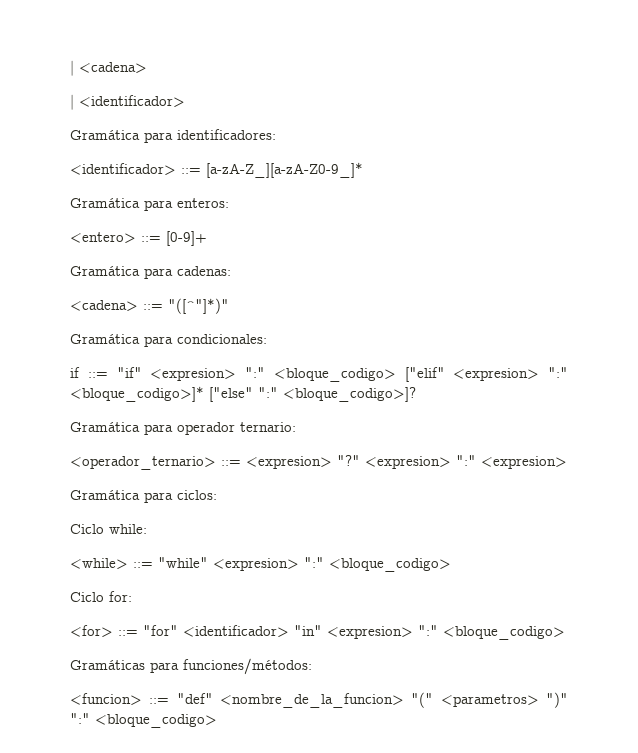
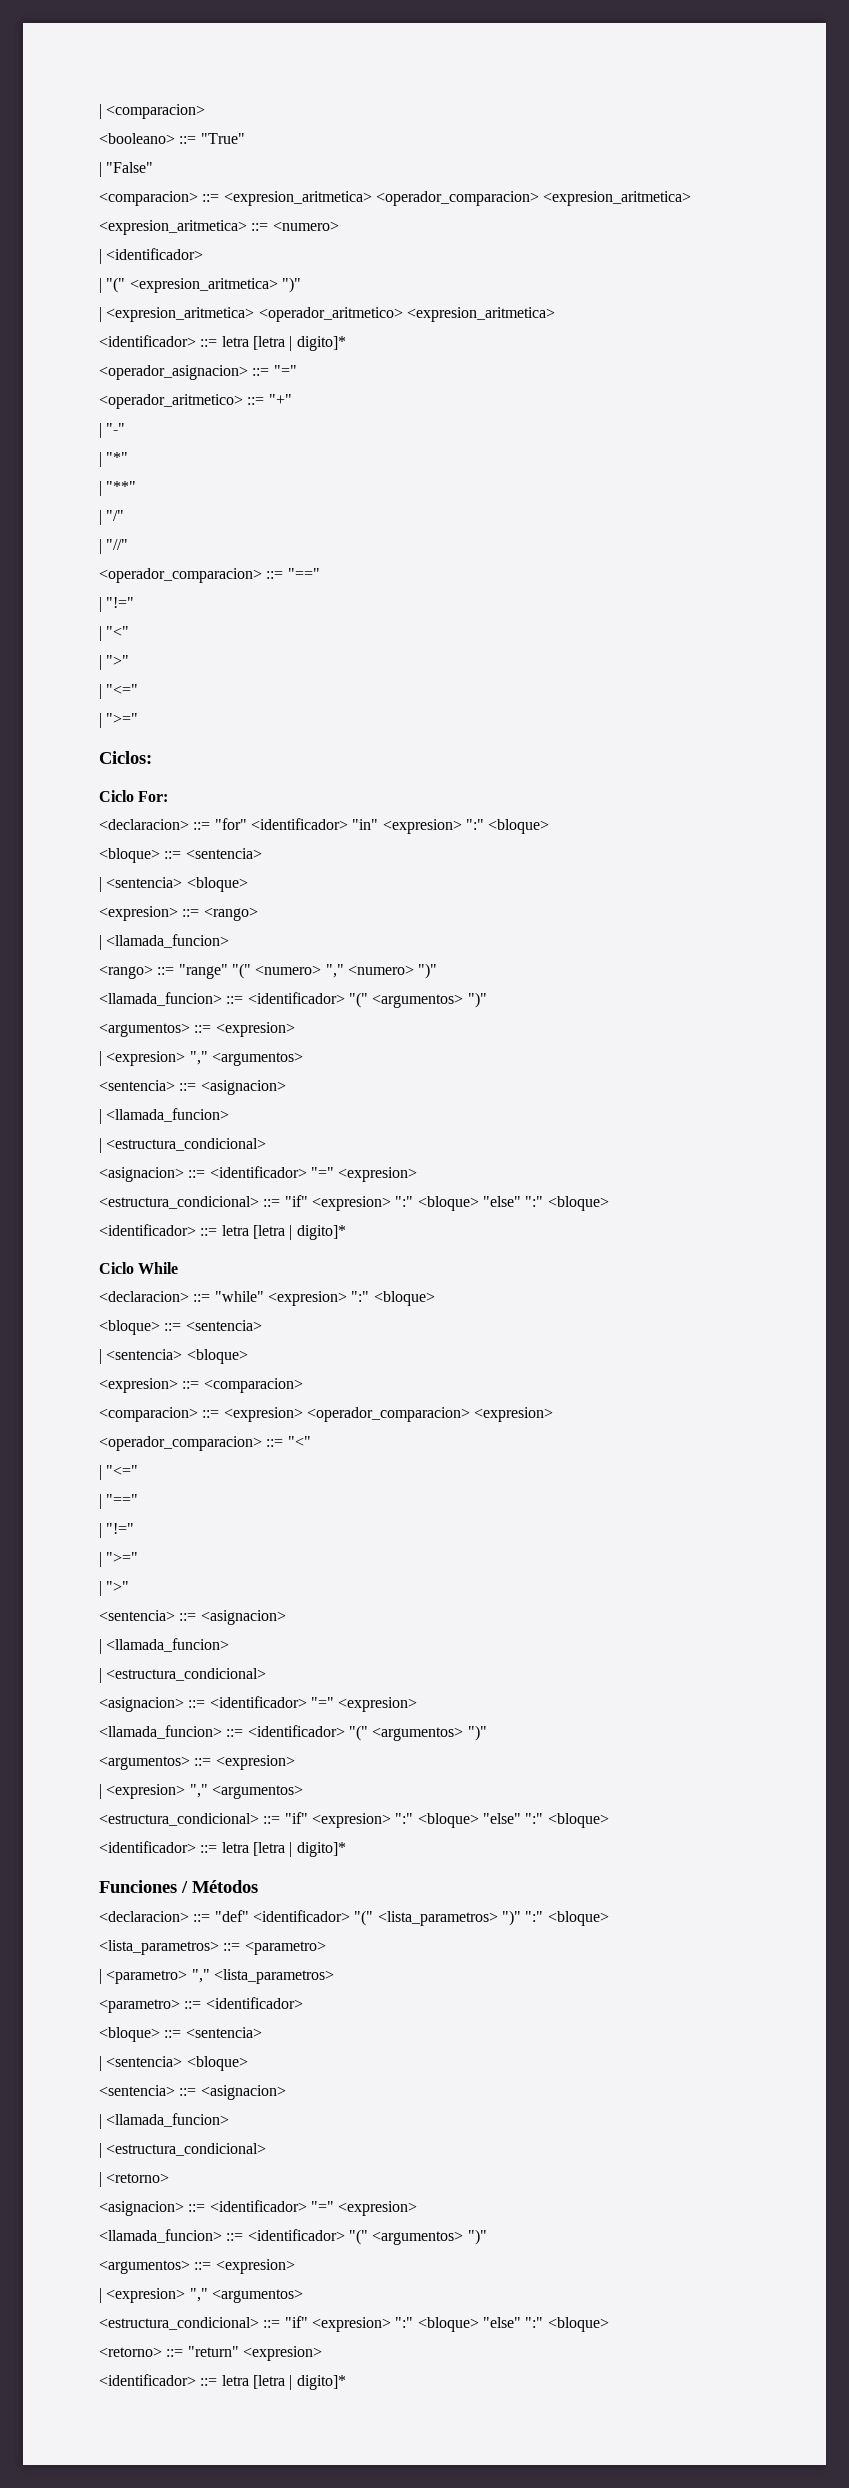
[70,60,147,76] [70,94,185,110] [70,129,276,143] [70,162,363,178] [70,198,229,211] [70,231,207,246] [70,266,231,279] [70,298,229,314] [70,334,267,347] [70,367,568,382] [70,386,416,402] [70,422,296,435] [70,455,567,470] [70,490,217,503] [70,524,147,534] [70,557,451,572] [70,591,132,602] [70,625,113,637] | <cadena> // | <identificador> // Gramática para identificadores: // <identificador> ::= [a-zA-Z_][a-zA-Z0-9_]* // Gramática para enteros: // <entero> ::= [0-9]+ // Gramática para cadenas: // <cadena> ::= "([^"]*)" // Gramática para condicionales: // if ::= "if" <expresion> ":" <bloque_codigo> ["elif" <expresion> ":" <bloque_codigo>]* ["else" ":" <bloque_codigo>]? // Gramática para operador ternario: // <operador_ternario> ::= <expresion> "?" <expresion> ":" <expresion> // Gramática para ciclos: // Ciclo while: // <while> ::= "while" <expresion> ":" <bloque_codigo> // Ciclo for: // <for> -> [99,104,206,119] [99,133,245,144] [99,162,154,177] [99,191,692,206] [99,220,339,235] [99,248,204,264] [99,277,301,293] [99,307,555,322] [99,335,346,351] [99,365,297,380] [99,394,292,409] [99,423,126,438] [99,452,129,467] [99,481,137,496] [99,510,125,525] [99,539,129,554] [99,568,320,583] [99,597,135,612] [99,626,130,641] [99,655,130,670] [99,684,139,699] [99,713,139,728] [99,751,152,764] [99,790,169,802] [99,819,189,830] | <comparacion> // <booleano> ::= "True" // | "False" // <comparacion> ::= <expresion_aritmetica> <operador_comparacion> <expresion_aritmetica> // <expresion_aritmetica> ::= <numero> // | <identificador> // | "(" <expresion_aritmetica> ")" // | <expresion_aritmetica> <operador_aritmetico> <expresion_aritmetica> // <identificador> ::= letra [letra | digito]* // <operador_asignacion> ::= "=" // <operador_aritmetico> ::= "+" // | "-" // | "*" // | "**" // | "/" // | "//" // <operador_comparacion> ::= "==" // | "!=" // | "<" // | ">" // | "<=" // | ">=" // Ciclos: // Ciclo For: // <declaracion>
[443,626,565,640] [70,658,312,675] [70,692,568,708] [70,713,217,728] <bloque_codigo> // Gramáticas para funciones/métodos: // <funcion> ::= "def" <nombre_de_la_funcion> "(" <parametros> ")" ":" <bloque_codigo> -> [488,819,550,834] [99,848,262,863] [99,877,248,892] [99,906,258,921] [99,934,230,950] [99,963,438,979] [99,992,487,1008] [99,1022,295,1037] [99,1051,303,1066] [99,1080,286,1095] [99,1108,230,1124] [99,1138,267,1153] [99,1166,418,1182] [99,1195,609,1211] [99,1224,346,1240] [99,1262,179,1274] [99,1291,435,1306] [99,1320,262,1335] [99,1349,248,1364] [99,1378,303,1393] [99,1407,554,1422] [99,1436,311,1451] [99,1465,139,1480] [99,1494,139,1509] [99,1523,135,1538] [99,1552,139,1567] [99,1581,130,1596] [99,1610,286,1625] [99,1638,230,1654] [99,1668,267,1683] [99,1696,418,1712] [99,1725,487,1741] [99,1755,295,1770] [99,1784,303,1799] [99,1812,609,1828] [99,1841,346,1857] [99,1880,258,1893] [99,1910,609,1926] [99,1940,326,1955] [99,1969,334,1984] [99,1997,303,2013] [99,2027,262,2042] [99,2056,248,2071] [99,2085,286,2100] [99,2113,230,2129] [99,2143,267,2158] [99,2172,170,2187] [99,2200,418,2216] [99,2229,487,2245] [99,2259,295,2274] [99,2288,303,2303] [99,2316,609,2332] [99,2346,322,2361] [99,2374,346,2390] <bloque> // <bloque> ::= <sentencia> // | <sentencia> <bloque> // <expresion> ::= <rango> // | <llamada_funcion> // <rango> ::= "range" "(" <numero> "," <numero> ")" // <llamada_funcion> ::= <identificador> "(" <argumentos> ")" // <argumentos> ::= <expresion> // | <expresion> "," <argumentos> // <sentencia> ::= <asignacion> // | <llamada_funcion> // | <estructura_condicional> // <asignacion> ::= <identificador> "=" <expresion> // <estructura_condicional> ::= "if" <expresion> ":" <bloque> "else" ":" <bloque> // <identificador> ::= letra [letra | digito]* // Ciclo While // <declaracion> ::= "while" <expresion> ":" <bloque> // <bloque> ::= <sentencia> // | <sentencia> <bloque> // <expresion> ::= <comparacion> // <comparacion> ::= <expresion> <operador_comparacion> <expresion> // <operador_comparacion> ::= "<" // | "<=" // | "==" // | "!=" // | ">=" // | ">" // <sentencia> ::= <asignacion> // | <llamada_funcion> // | <estructura_condicional> // <asignacion> ::= <identificador> "=" <expresion> // <llamada_funcion> ::= <identificador> "(" <argumentos> ")" // <argumentos> ::= <expresion> // | <expresion> "," <argumentos> // <estructura_condicional> ::= "if" <expresion> ":" <bloque> "else" ":" <bloque> // <identificador> ::= letra [letra | digito]* // Funciones / Métodos // <declaracion> ::= "def" <identificador> "(" <lista_parametros> ")" ":" <bloque> // <lista_parametros> ::= <parametro> // | <parametro> "," <lista_parametros> // <parametro> ::= <identificador> // <bloque> ::= <sentencia> // | <sentencia> <bloque> // <sentencia> ::= <asignacion> // | <llamada_funcion> // | <estructura_condicional> // | <retorno> // <asignacion> ::= <identificador> "=" <expresion> // <llamada_funcion> ::= <identificador> "(" <argumentos> ")" // <argumentos> ::= <expresion> // | <expresion> "," <argumentos> // <estructura_condicional> ::= "if" <expresion> ":" <bloque> "else" ":" <bloque> // <retorno> ::= "return" <expresion> // <identificador> ::= letra [letra | digito]*

